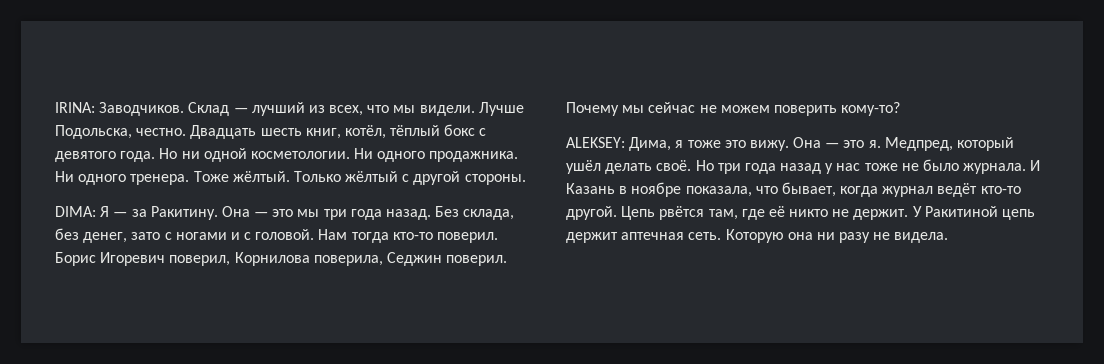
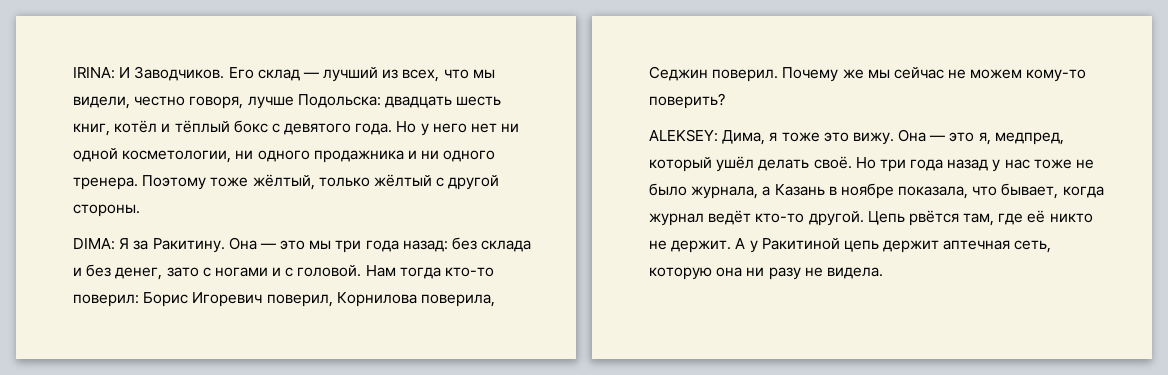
[99,102,230,116] Заводчиков. Склад -> [119,66,300,81] И Заводчиков. Его склад
[419,102,524,116] [55,125,386,139] видели. Лучше Подольска, честно. Двадцать шесть книг, котёл, -> [73,94,502,109] [73,120,171,136] видели, честно говоря, лучше Подольска: двадцать шесть книг, котёл и
[181,148,519,162] [55,171,341,185] ни одной косметологии. Ни одного продажника. Ни одного тренера. Тоже жёлтый. Только -> [420,123,520,136] [73,148,496,163] [73,174,370,190] у него нет ни одной косметологии, ни одного продажника и ни одного тренера. Поэтому тоже жёлтый, только
[113,212,128,217] — -> (130, 243) none
[386,206,515,220] назад. Без склада, -> [402,237,532,252] [73,267,82,276] назад: без склада и
[437,232,499,243] поверил. -> [73,294,139,307] поверил:
(619, 109) none -> [842,69,864,79] же
[773,102,901,116] поверить кому-то? -> [1026,69,1087,82] [649,93,725,109] кому-то поверить?
[868,137,953,151] я. Медпред, -> [978,132,1064,145] я, медпред,
[963,160,1041,174] журнала. И -> [691,186,771,199] журнала, а
[912,206,922,217] У -> [735,238,758,253] А у
[688,229,784,243] сеть. Которую -> [1014,240,1052,253] [649,267,712,280] сеть, которую

